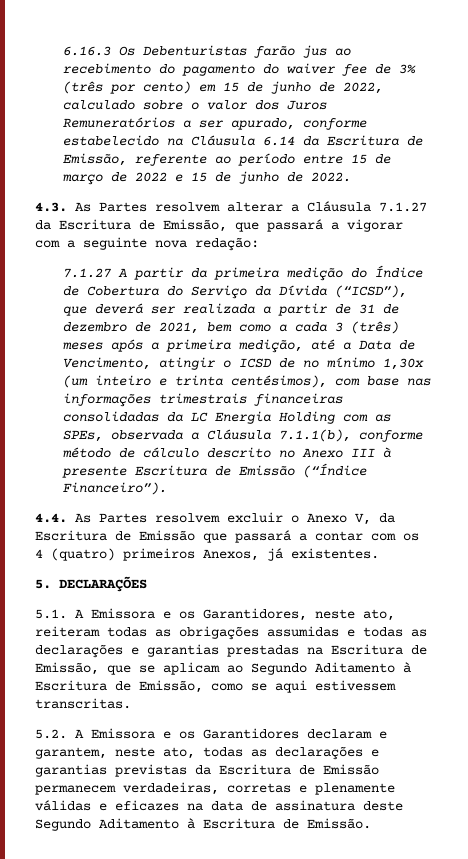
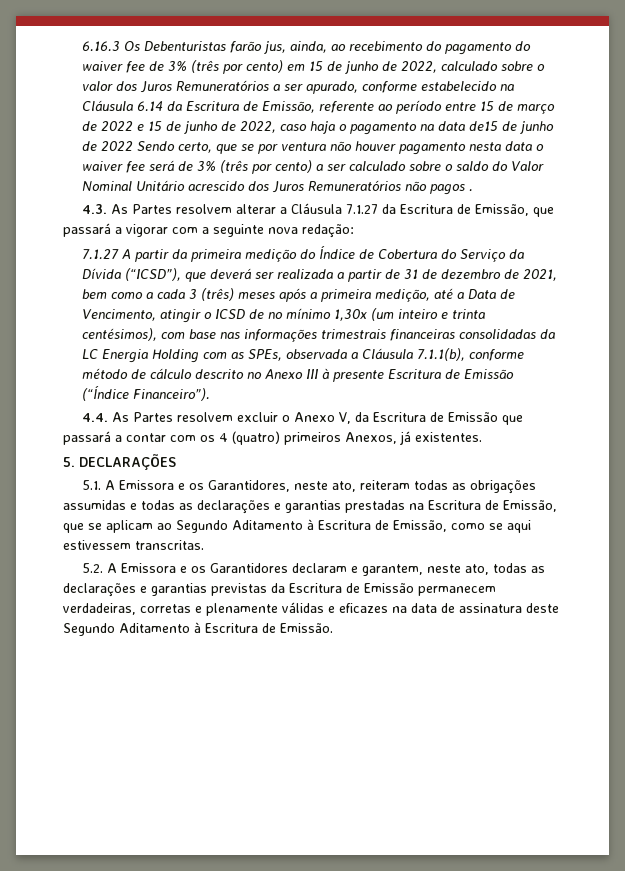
[302,45,327,58] jus -> [263,41,327,54] jus, ainda,
[310,172,351,182] 2022. -> [239,121,554,135] [81,141,544,155] [81,160,544,174] [81,180,473,195] 2022, caso haja o pagamento na data de15 de junho de 2022 Sendo certo, que se por ventura não houver pagamento nesta data o waiver fee será de 3% (três por cento) a ser calculado sobre o saldo do Valor Nominal Unitário acrescido dos Juros Remuneratórios não pagos .

